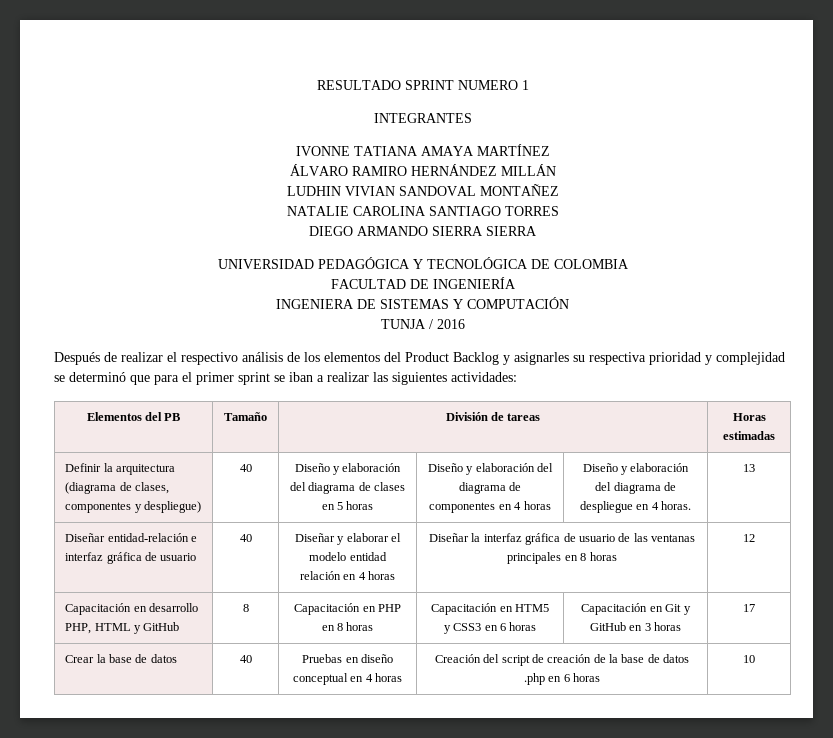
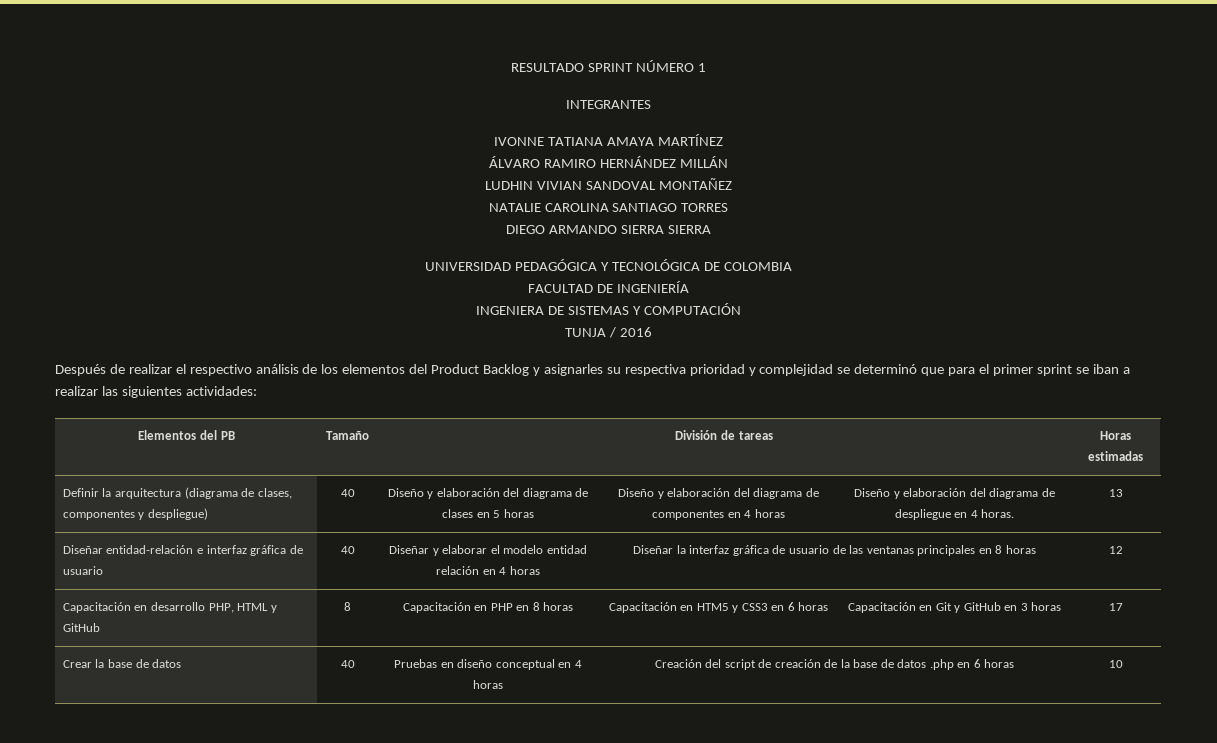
[457,80,518,90] NUMERO -> [635,60,694,72] NÚMERO

